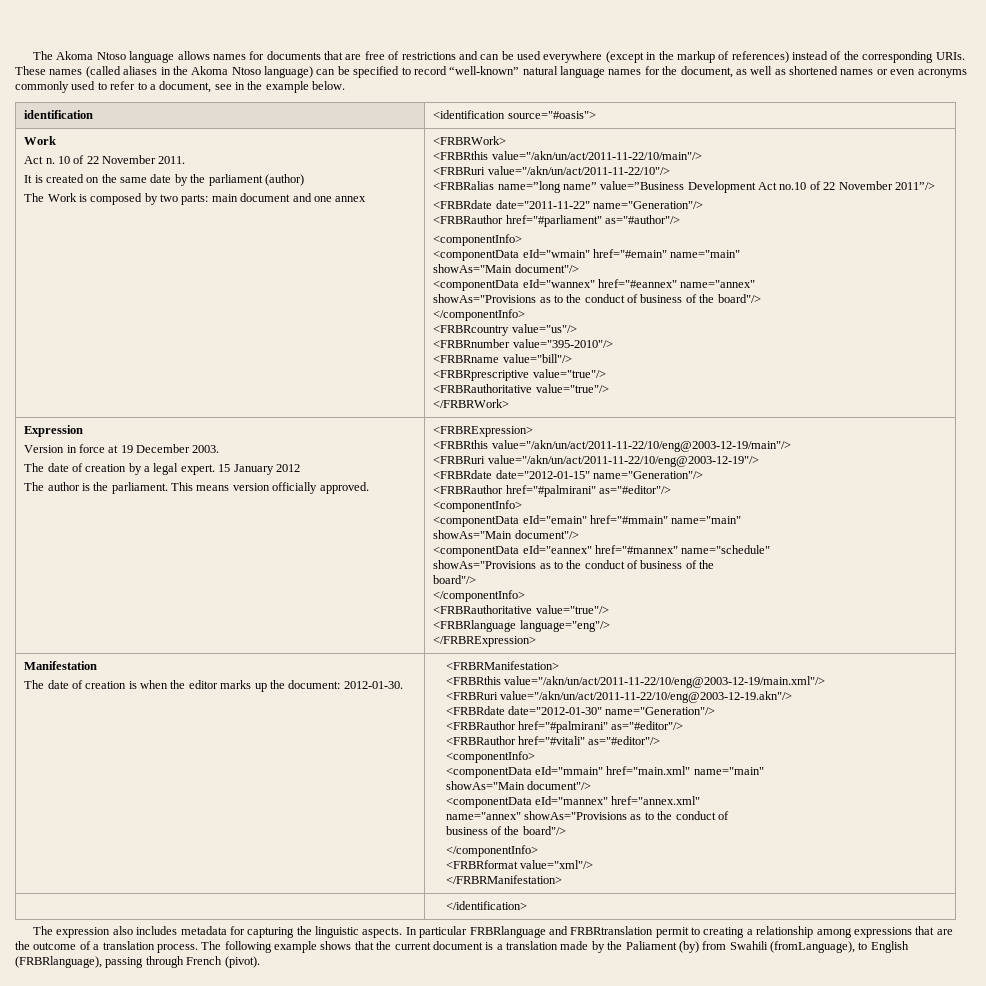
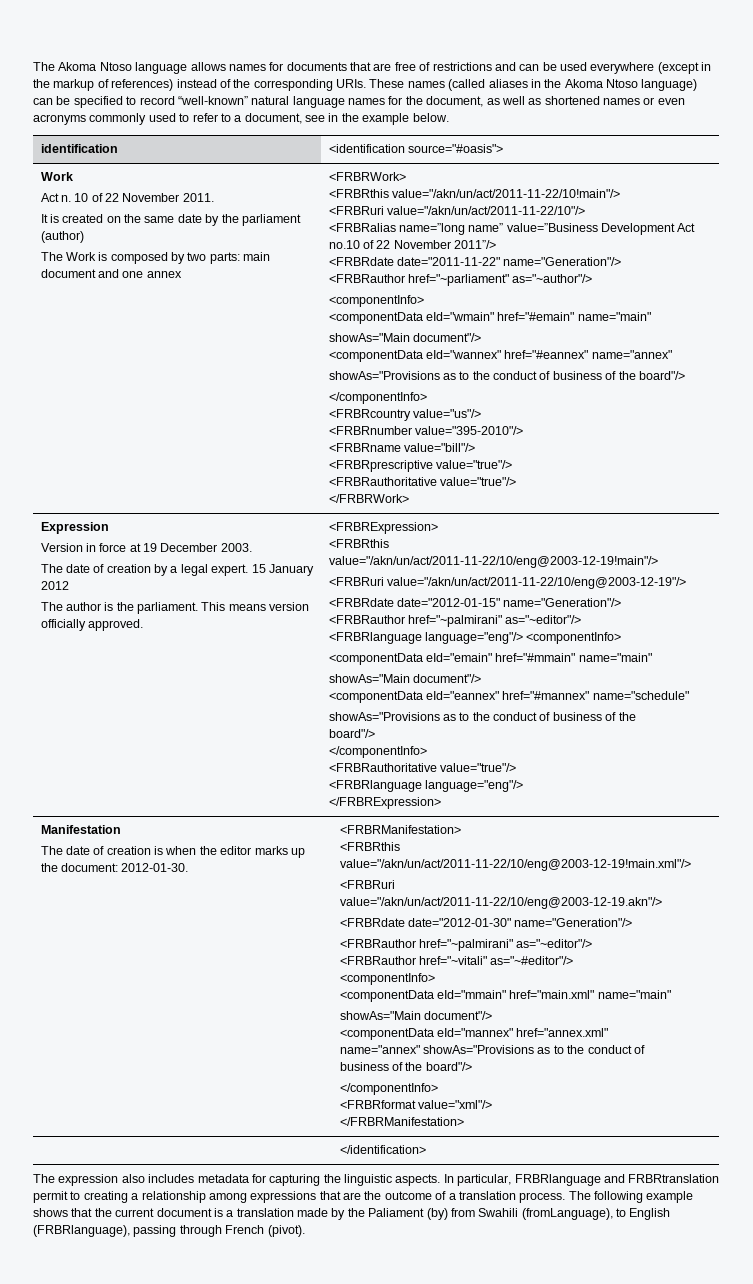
[491,151,702,160] value="/akn/un/act/2011-11-22/10/main"/> -> [391,189,620,198] value="/akn/un/act/2011-11-22/10!main"/>
[505,215,680,227] href="#parliament" as="#author"/> -> [407,274,593,286] href="~parliament" as="~author"/>
[491,440,791,452] value="/akn/un/act/2011-11-22/10/eng@2003-12-19/main"/> -> [328,556,658,568] value="/akn/un/act/2011-11-22/10/eng@2003-12-19!main"/>
[505,485,671,497] href="#palmirani" as="#editor"/> // -> [407,615,582,627] [328,632,523,644] href="~palmirani" as="~editor"/> // <FRBRlanguage language="eng"/>
[504,676,826,688] value="/akn/un/act/2011-11-22/10/eng@2003-12-19/main.xml"/> -> [339,859,691,871] value="/akn/un/act/2011-11-22/10/eng@2003-12-19!main.xml"/>
[518,721,684,733] [445,736,661,745] href="#palmirani" as="#editor"/> // <FRBRauthor href="#vitali" as="#editor"/> -> [419,939,593,951] [339,956,574,965] href="~palmirani" as="~editor"/> // <FRBRauthor href="~vitali" as="~#editor"/>
[419,926,468,938] particular -> [457,1174,512,1186] particular,

